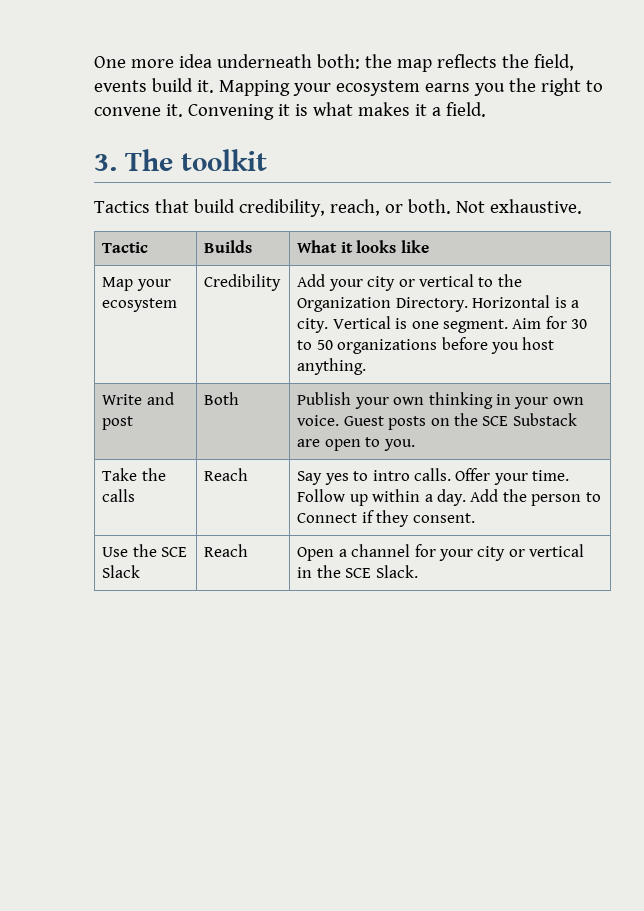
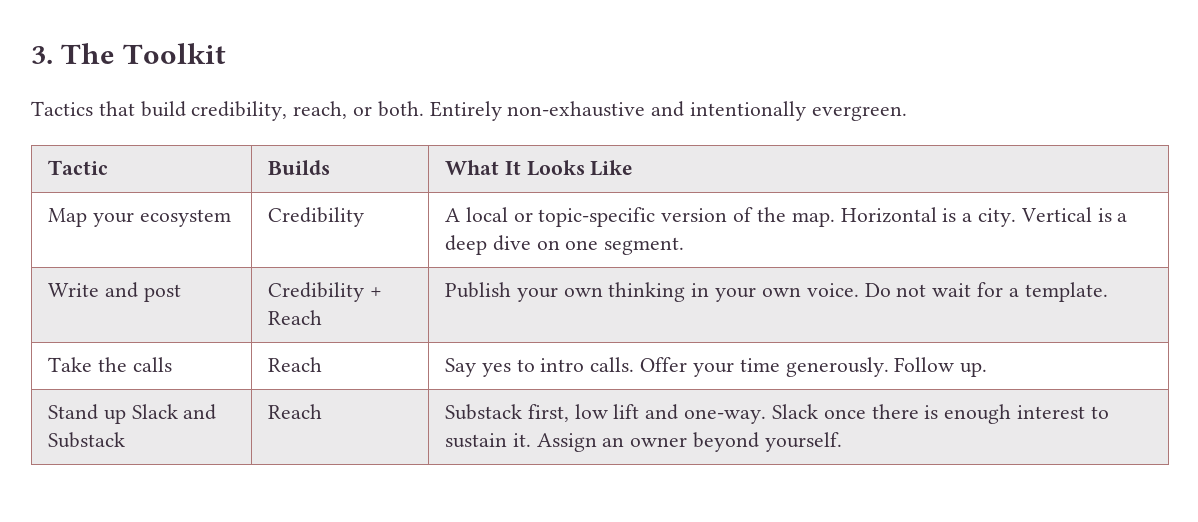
[94,54,574,72] [94,78,603,96] [94,102,486,120] One more idea underneath both: the map reflects the field, events build it. Mapping your ecosystem earns you the right to convene it. Convening it is what makes it a field. // -> (31, 55) none
[181,149,267,171] toolkit -> [123,43,227,64] Toolkit
[455,199,582,214] Not exhaustive. -> [429,101,907,121] Entirely non-exhaustive and intentionally evergreen.
[340,240,429,253] it looks like -> [504,160,634,176] It Looks Like
[297,274,522,291] [297,297,468,312] Add your city or vertical to the Organization Directory. -> [445,207,835,227] A local or topic-specific version of the map.
[411,316,588,333] [297,337,555,354] [297,358,367,375] one segment. Aim for 30 to 50 organizations before you host anything. -> [1117,213,1128,222] [445,235,685,255] a deep dive on one segment.
[204,392,240,405] Both -> [268,282,382,302] [268,310,323,325] Credibility + Reach
[343,413,577,430] [297,437,415,451] Guest posts on the SCE Substack are open to you. -> [864,282,1108,302] Do not wait for a template.
[532,470,570,481] [297,489,601,506] [297,510,475,527] [102,544,188,557] [102,565,141,578] [204,544,249,557] [297,544,585,561] [297,565,418,578] time. Follow up within a day. Add the person to Connect if they consent. // Use the SCE Slack | Reach | Open a channel for your city or vertical in the SCE Slack. -> [739,357,988,377] [48,404,217,424] [48,432,126,448] [268,404,323,419] [445,404,1109,424] [445,432,842,452] time generously. Follow up. // Stand up Slack and Substack | Reach | Substack first, low lift and one-way. Slack once there is enough interest to sustain it. Assign an owner beyond yourself.

